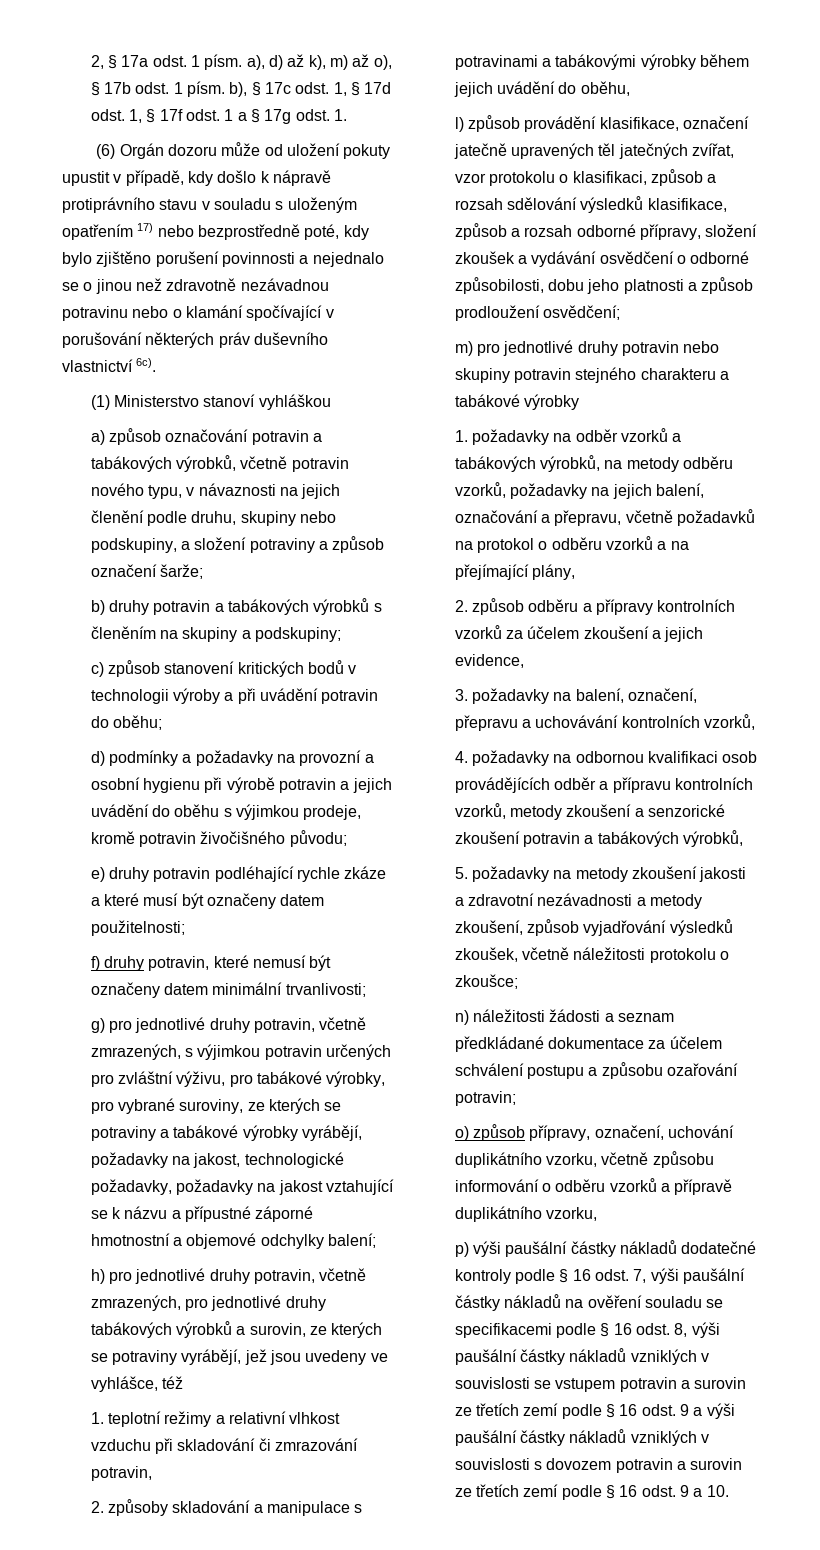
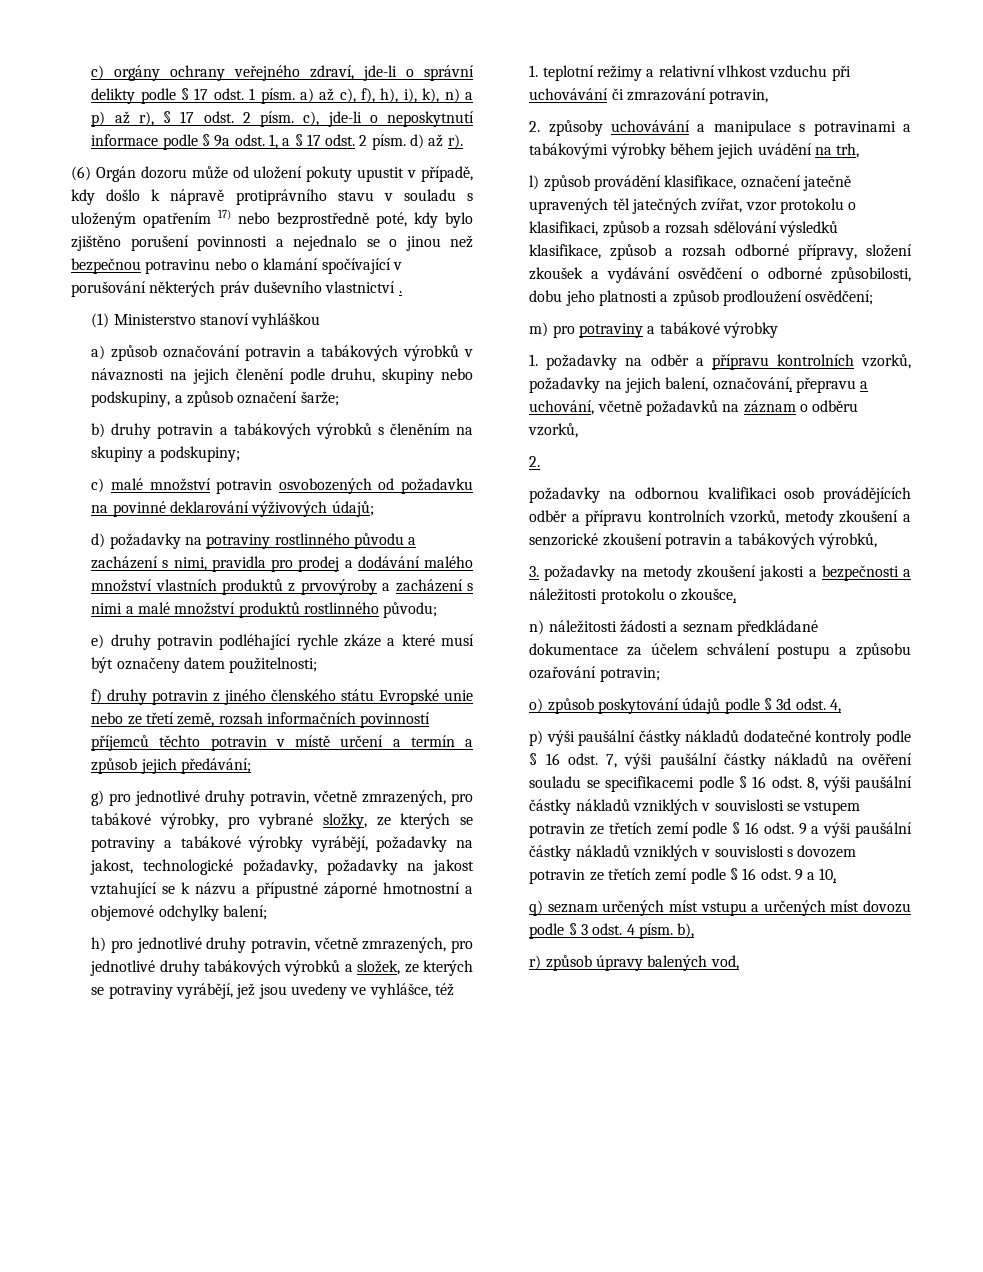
[90,54,392,70] [90,81,392,97] [90,109,347,124] 2, § 17a odst. 1 písm. a), d) až k), m) až o), § 17b odst. 1 písm. b), § 17c odst. 1, § 17d odst. 1, § 17f odst. 1 a § 17g odst. 1. -> [91,65,474,81] [91,88,473,104] [91,111,474,127] [91,134,463,150] c) orgány ochrany veřejného zdraví, jde-li o správní delikty podle § 17 odst. 1 písm. a) až c), f), h), i), k), n) a p) až r), § 17 odst. 2 písm. c), jde-li o neposkytnutí informace podle § 9a odst. 1, a § 17 odst. 2 písm. d) až r).
[166,278,329,291] zdravotně nezávadnou -> [71,258,141,274] bezpečnou
[136,358,157,372] 6c). -> [398,291,402,293] .
[176,455,349,472] [90,483,183,499] výrobků, včetně potravin nového typu, -> [403,345,460,361] výrobků
[194,537,329,553] složení potraviny a -> (183, 399) none
[108,660,357,677] [90,688,379,704] [90,715,163,730] [90,750,374,766] [90,777,392,793] [90,804,362,820] [90,831,286,847] způsob stanovení kritických bodů v technologii výroby a při uvádění potravin do oběhu; // d) podmínky a požadavky na provozní a osobní hygienu při výrobě potravin a jejich uvádění do oběhu s výjimkou prodeje, kromě potravin živočišného -> [110,478,474,494] [91,501,374,517] [91,533,417,549] [91,556,474,572] [91,579,474,595] [91,602,379,618] malé množství potravin osvobozených od požadavku na povinné deklarování výživových údajů; // d) požadavky na potraviny rostlinného původu a zacházení s nimi, pravidla pro prodej a dodávání malého množství vlastních produktů z prvovýroby a zacházení s nimi a malé množství produktů rostlinného
[148,955,332,971] [90,982,366,998] potravin, které nemusí být označeny datem minimální trvanlivosti; -> [152,689,474,705] [91,712,431,728] [91,735,474,751] [91,758,251,774] potravin z jiného členského státu Evropské unie nebo ze třetí země, rozsah informačních povinností příjemců těchto potravin v místě určení a termín a způsob jejich předávání;
[185,1044,392,1060] [90,1071,226,1087] s výjimkou potravin určených pro zvláštní výživu, -> (447, 798) none
[179,1099,244,1114] suroviny, -> [322,813,367,829] složky,
[249,1323,306,1337] surovin, -> [357,960,401,975] složek,
[177,1438,256,1451] skladování -> [529,88,609,100] uchovávání
[172,1500,251,1513] skladování -> [611,120,691,132] uchovávání
[558,81,630,96] do oběhu, -> [814,143,860,158] na trh,
[503,340,720,356] [454,367,716,383] jednotlivé druhy potravin nebo skupiny potravin stejného charakteru -> [578,323,643,338] potraviny
[621,428,682,442] [454,455,734,472] vzorků a tabákových výrobků, na metody odběru -> [695,354,854,370] a přípravu kontrolních
[454,510,622,526] označování a přepravu, -> [712,377,869,393] [529,400,595,415] označování, přepravu a uchování,
[477,536,689,553] [454,564,576,580] [454,598,736,615] [454,625,704,642] [454,654,524,668] [454,688,698,704] [454,714,756,731] [454,751,468,763] protokol o odběru vzorků a na přejímající plány, // 2. způsob odběru a přípravy kontrolních vzorků za účelem zkoušení a jejich evidence, // 3. požadavky na balení, označení, přepravu a uchovávání kontrolních vzorků, // 4. -> [743,400,859,413] [528,423,579,438] [529,456,541,467] záznam o odběru vzorků, // 2. //
[454,867,468,879] 5. -> [529,566,540,577] 3.
[468,893,703,909] [454,919,733,936] [454,947,570,962] zdravotní nezávadnosti a metody zkoušení, způsob vyjadřování výsledků zkoušek, včetně -> [821,565,911,581] bezpečnosti a
[454,974,518,989] zkoušce; -> [681,588,737,603] zkoušce,
[529,1125,735,1141] [454,1151,714,1168] [454,1178,733,1195] [454,1206,598,1222] přípravy, označení, uchování duplikátního vzorku, včetně způsobu informování o odběru vzorků a přípravě duplikátního vzorku, -> [597,698,841,714] poskytování údajů podle § 3d odst. 4,
[681,1377,747,1389] a surovin -> (586, 830) none
[677,1458,743,1470] [454,1484,729,1500] a surovin ze třetích zemí podle § 16 odst. 9 a 10. -> [589,868,837,884] [529,900,911,916] [529,923,695,939] [529,955,739,971] ze třetích zemí podle § 16 odst. 9 a 10, // q) seznam určených míst vstupu a určených míst dovozu podle § 3 odst. 4 písm. b), // r) způsob úpravy balených vod,

